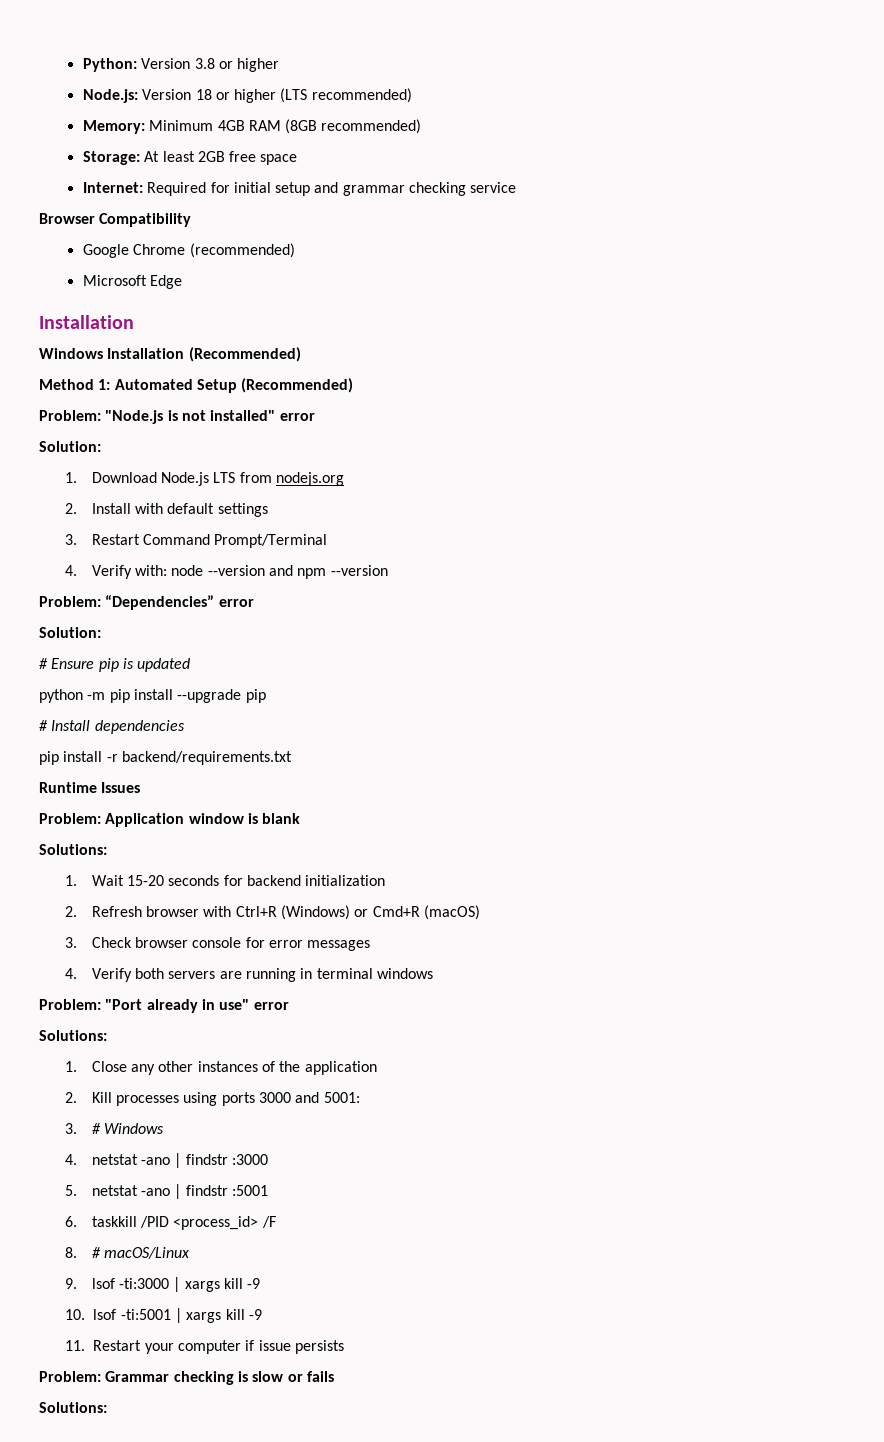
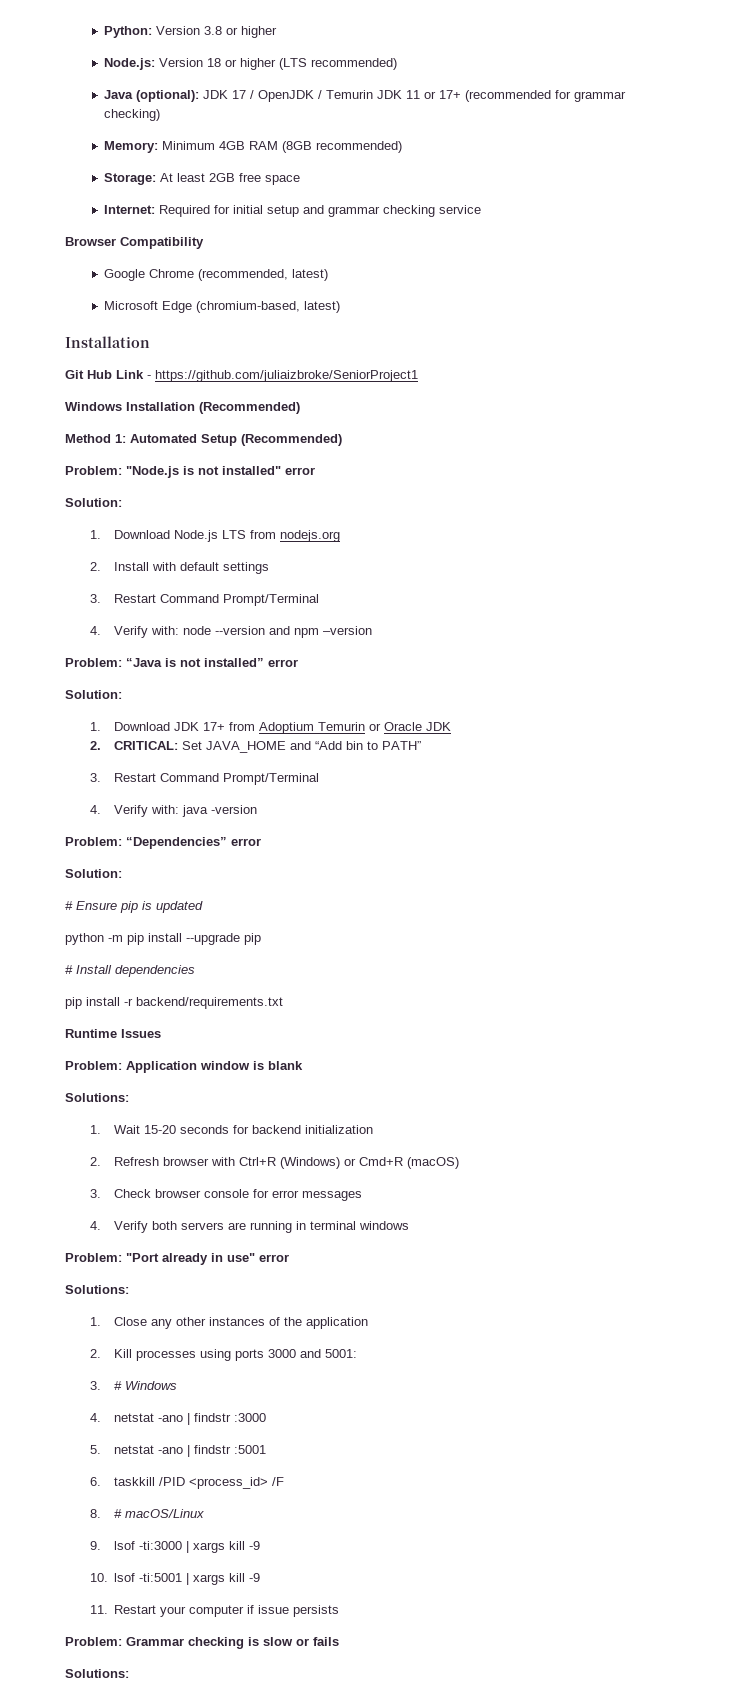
(412, 95) none -> [103,90,626,102] [103,109,160,121] // Java (optional): JDK 17 / OpenJDK / Temurin JDK 11 or 17+ (recommended for grammar checking)
[189,243,295,258] (recommended) -> [197,269,328,281] (recommended, latest)
[39,315,134,329] // Installation -> [195,301,340,313] [65,336,150,348] [65,370,418,382] (chromium-based, latest) // Installation // Git Hub Link - https://github.com/juliaizbroke/SeniorProject1
[330,565,388,576] --version -> [323,626,373,635] [65,658,298,667] [65,690,122,699] [89,722,452,734] [89,741,422,753] [89,773,320,785] [89,805,258,817] –version // Problem: “Java is not installed” error // Solution: // 1. Download JDK 17+ from Adoptium Temurin or Oracle JDK // 2. CRITICAL: Set JAVA_HOME and “Add bin to PATH” // 3. Restart Command Prompt/Terminal // 4. Verify with: java -version

